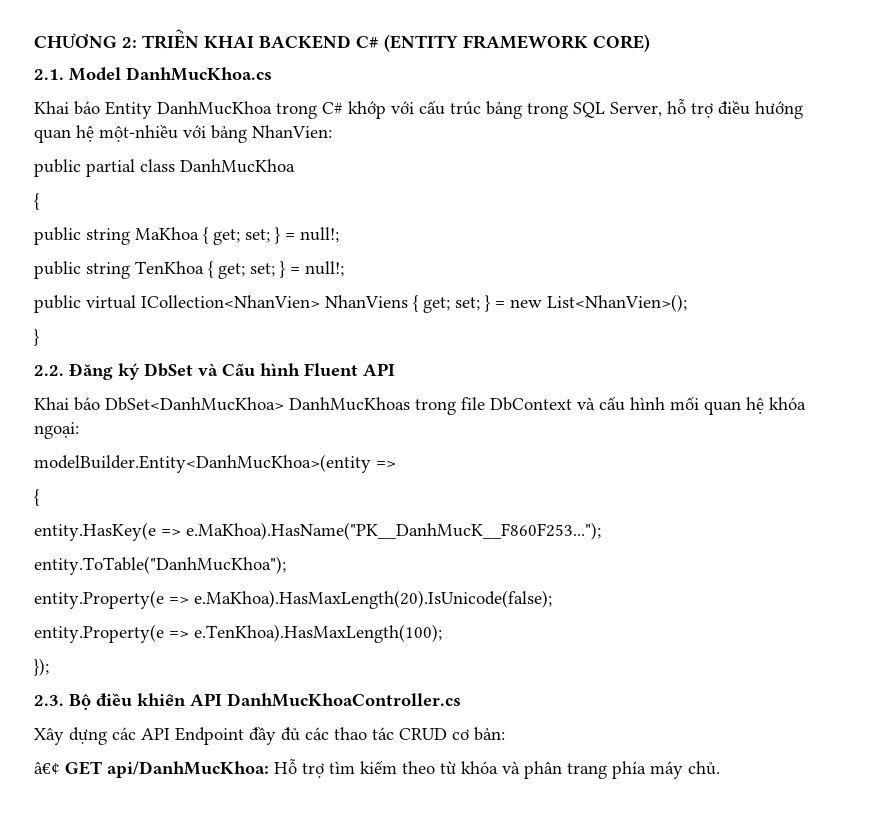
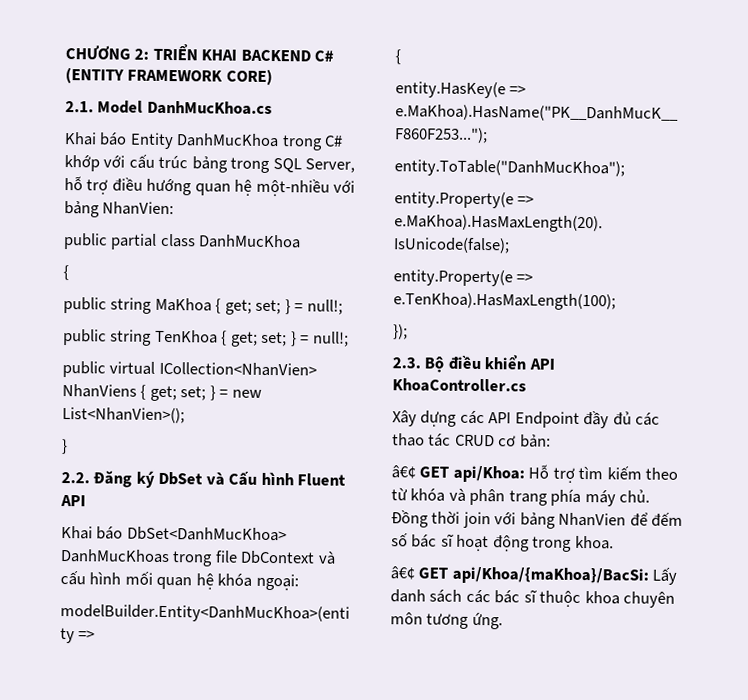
[227,693,461,707] DanhMucKhoaController.cs -> [392,378,526,393] KhoaController.cs
[107,761,269,778] api/DanhMucKhoa: -> [452,465,525,483] api/Khoa:
(720, 768) none -> [391,510,684,529] [391,533,614,552] [390,566,678,585] [390,589,676,608] [390,611,503,630] Đồng thời join với bảng NhanVien để đếm số bác sĩ hoạt động trong khoa. // â€¢ GET api/Khoa/{maKhoa}/BacSi: Lấy danh sách các bác sĩ thuộc khoa chuyên môn tương ứng.

